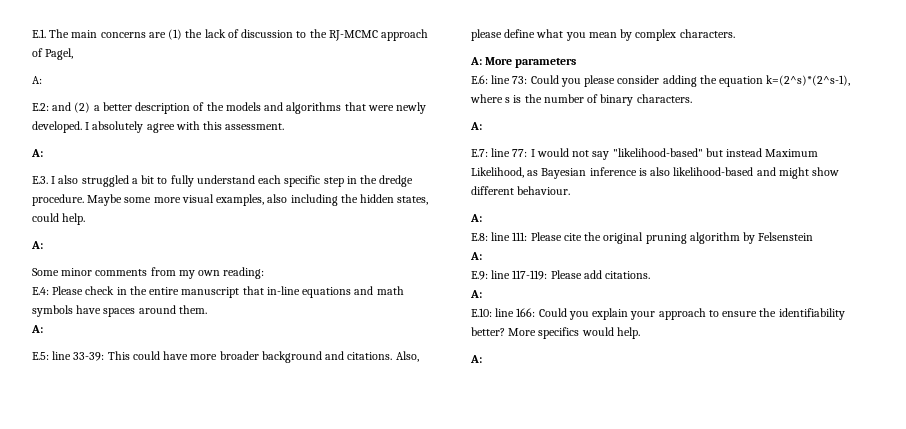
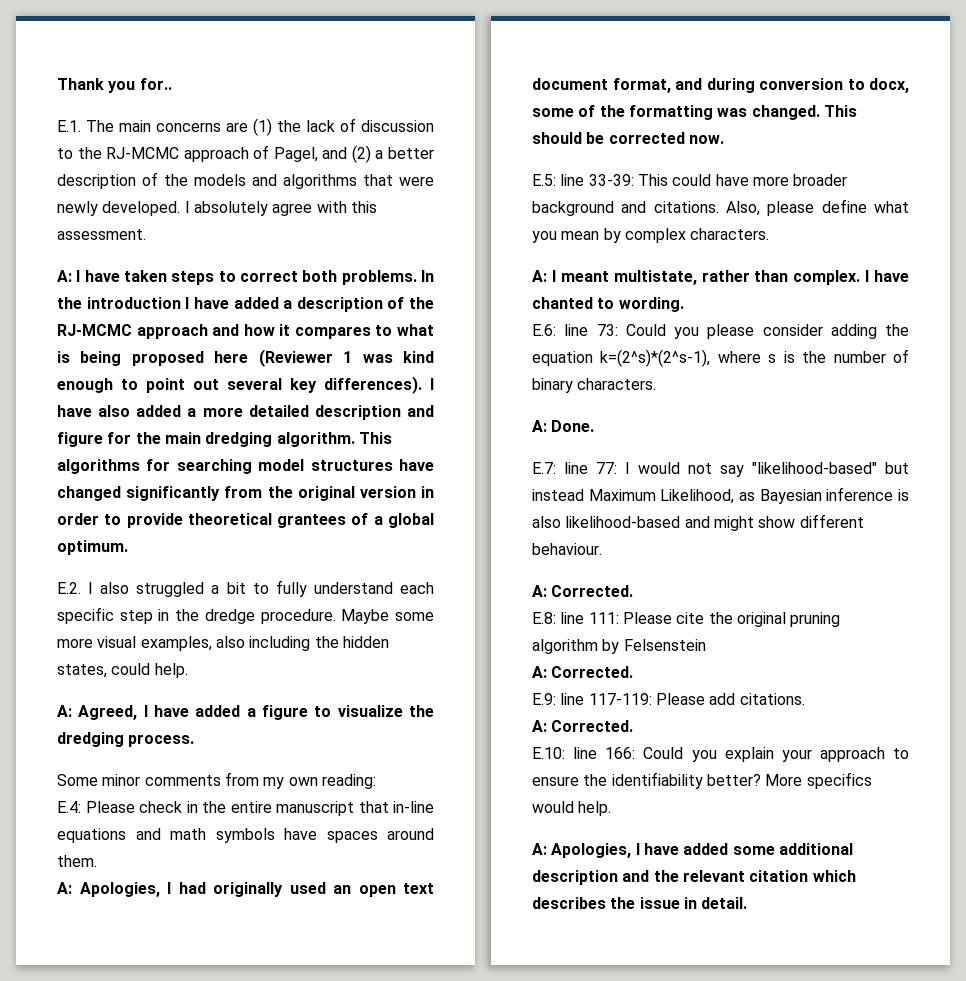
(32, 33) none -> [57,78,172,93] Thank you for.. //
[32,76,42,84] [32,103,49,111] // A: // E.2: -> (318, 154) none
[32,176,48,184] // E.3. -> [76,270,434,285] [57,297,434,312] [57,324,434,339] [57,349,434,367] [57,376,434,394] [57,405,434,420] [57,432,392,447] [57,459,435,474] [57,486,434,501] [57,513,434,528] [57,540,128,555] [57,582,81,594] I have taken steps to correct both problems. In the introduction I have added a description of the RJ-MCMC approach and how it compares to what is being proposed here (Reviewer 1 was kind enough to point out several key differences). I have also added a more detailed description and figure for the main dredging algorithm. This algorithms for searching model structures have changed significantly from the original version in order to provide theoretical grantees of a global optimum. // E.2.
(43, 245) none -> [78,705,434,720] [57,732,195,747] Agreed, I have added a figure to visualize the dredging process.
(43, 329) none -> [79,882,434,897] [532,78,909,93] [532,105,857,120] [532,132,724,144] Apologies, I had originally used an open text document format, and during conversion to docx, some of the formatting was changed. This should be corrected now.
[485,57,577,68] More parameters -> [551,270,909,285] [532,297,684,312] I meant multistate, rather than complex. I have chanted to wording.
(482, 126) none -> [551,420,595,432] Done.
(482, 218) none -> [551,585,634,597] Corrected.
(482, 256) none -> [551,666,634,678] Corrected.
(482, 294) none -> [551,720,634,732] Corrected.
(482, 359) none -> [551,843,853,858] [532,870,856,885] [532,897,748,909] Apologies, I have added some additional description and the relevant citation which describes the issue in detail.

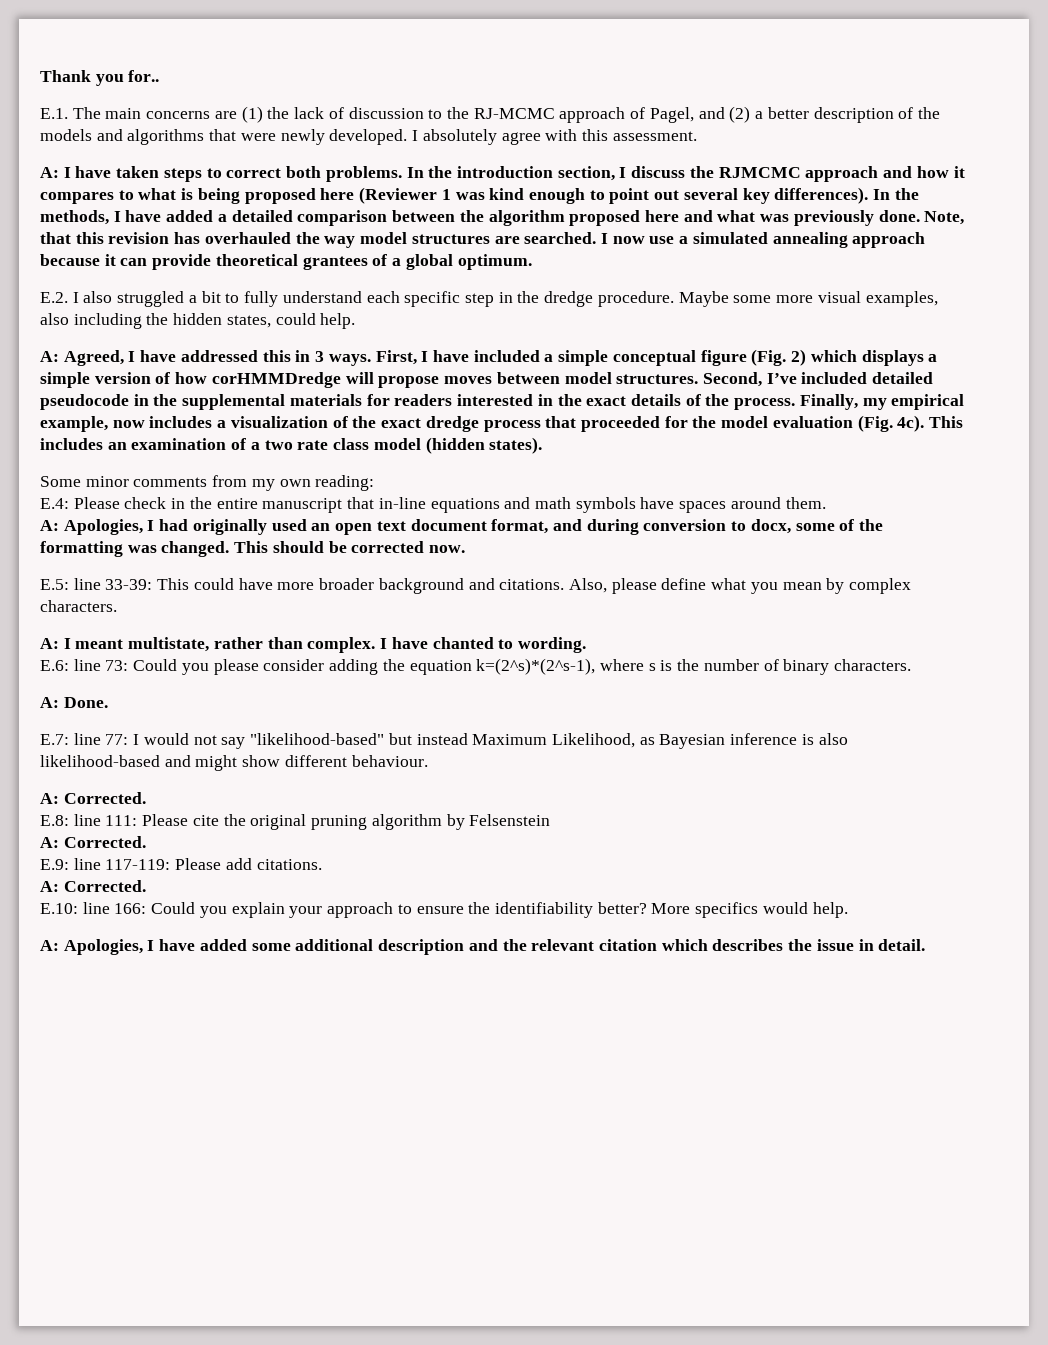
[185,297,434,312] [57,324,132,336] I have added a description of the RJ-MCMC -> [557,166,801,181] section, I discuss the RJMCMC
[430,378,434,390] [57,405,434,420] [57,432,392,447] [57,459,435,474] [57,486,434,501] [57,513,122,525] I have also added a more detailed description and figure for the main dredging algorithm. This algorithms for searching model structures have changed significantly from the original version in order to -> [873,188,919,200] [40,210,965,226] [40,232,926,248] [40,254,148,266] In the methods, I have added a detailed comparison between the algorithm proposed here and what was previously done. Note, that this revision has overhauled the way model structures are searched. I now use a simulated annealing approach because it can
[195,705,434,720] [57,732,195,747] added a figure to visualize the dredging process. -> [180,349,938,366] [40,372,934,388] [40,394,965,410] [40,415,964,432] [40,437,543,454] addressed this in 3 ways. First, I have included a simple conceptual figure (Fig. 2) which displays a simple version of how corHMMDredge will propose moves between model structures. Second, I’ve included detailed pseudocode in the supplemental materials for readers interested in the exact details of the process. Finally, my empirical example, now includes a visualization of the exact dredge process that proceeded for the model evaluation (Fig. 4c). This includes an examination of a two rate class model (hidden states).

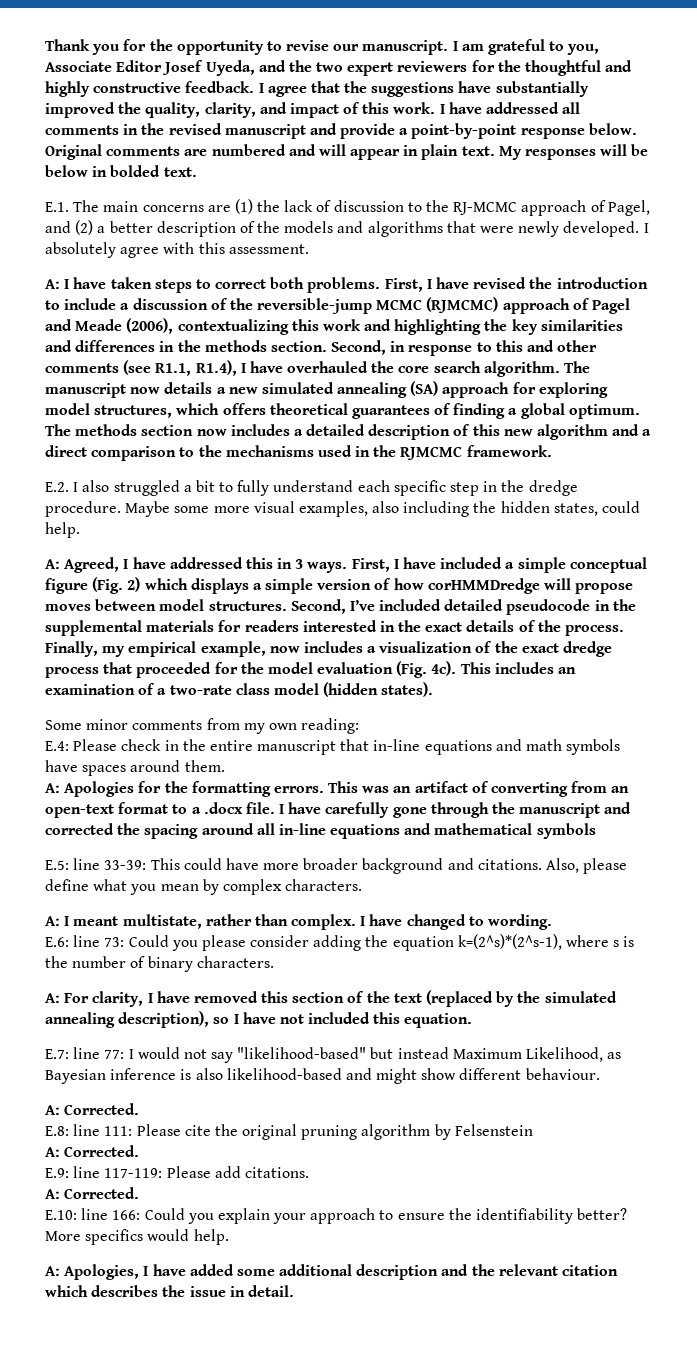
[128,70,160,82] for.. -> [123,39,600,55] [45,60,633,76] [45,81,589,97] [45,102,581,118] [45,123,637,139] [45,144,649,160] [45,165,197,177] for the opportunity to revise our manuscript. I am grateful to you, Associate Editor Josef Uyeda, and the two expert reviewers for the thoughtful and highly constructive feedback. I agree that the suggestions have substantially improved the quality, clarity, and impact of this work. I have addressed all comments in the revised manuscript and provide a point-by-point response below. Original comments are numbered and will appear in plain text. My responses will be below in bolded text.
[406,166,965,182] [40,187,919,204] [40,210,965,226] [40,232,926,248] [40,254,532,270] In the introduction section, I discuss the RJMCMC approach and how it compares to what is being proposed here (Reviewer 1 was kind enough to point out several key differences). In the methods, I have added a detailed comparison between the algorithm proposed here and what was previously done. Note, that this revision has overhauled the way model structures are searched. I now use a simulated annealing approach because it can provide theoretical grantees of a global optimum. -> [384,277,648,292] [45,297,631,314] [45,318,623,335] [45,340,598,356] [45,360,591,377] [45,381,608,398] [45,403,640,419] [45,424,652,440] [45,445,552,461] First, I have revised the introduction to include a discussion of the reversible-jump MCMC (RJMCMC) approach of Pagel and Meade (2006), contextualizing this work and highlighting the key similarities and differences in the methods section. Second, in response to this and other comments (see R1.1, R1.4), I have overhauled the core search algorithm. The manuscript now details a new simulated annealing (SA) approach for exploring model structures, which offers theoretical guarantees of finding a global optimum. The methods section now includes a detailed description of this new algorithm and a direct comparison to the mechanisms used in the RJMCMC framework.
[264,440,329,450] two rate -> [169,685,232,695] two-rate
[63,519,884,535] [40,541,466,557] Apologies, I had originally used an open text document format, and during conversion to docx, some of the formatting was changed. This should be corrected now. -> [64,781,630,797] [45,802,632,818] [45,823,596,839] Apologies for the formatting errors. This was an artifact of converting from an open-text format to a .docx file. I have carefully gone through the manuscript and corrected the spacing around all in-line equations and mathematical symbols
[432,637,494,649] chanted -> [406,914,466,930] changed
[63,697,108,708] Done. -> [64,990,617,1007] [45,1011,473,1028] For clarity, I have removed this section of the text (replaced by the simulated annealing description), so I have not included this equation.

